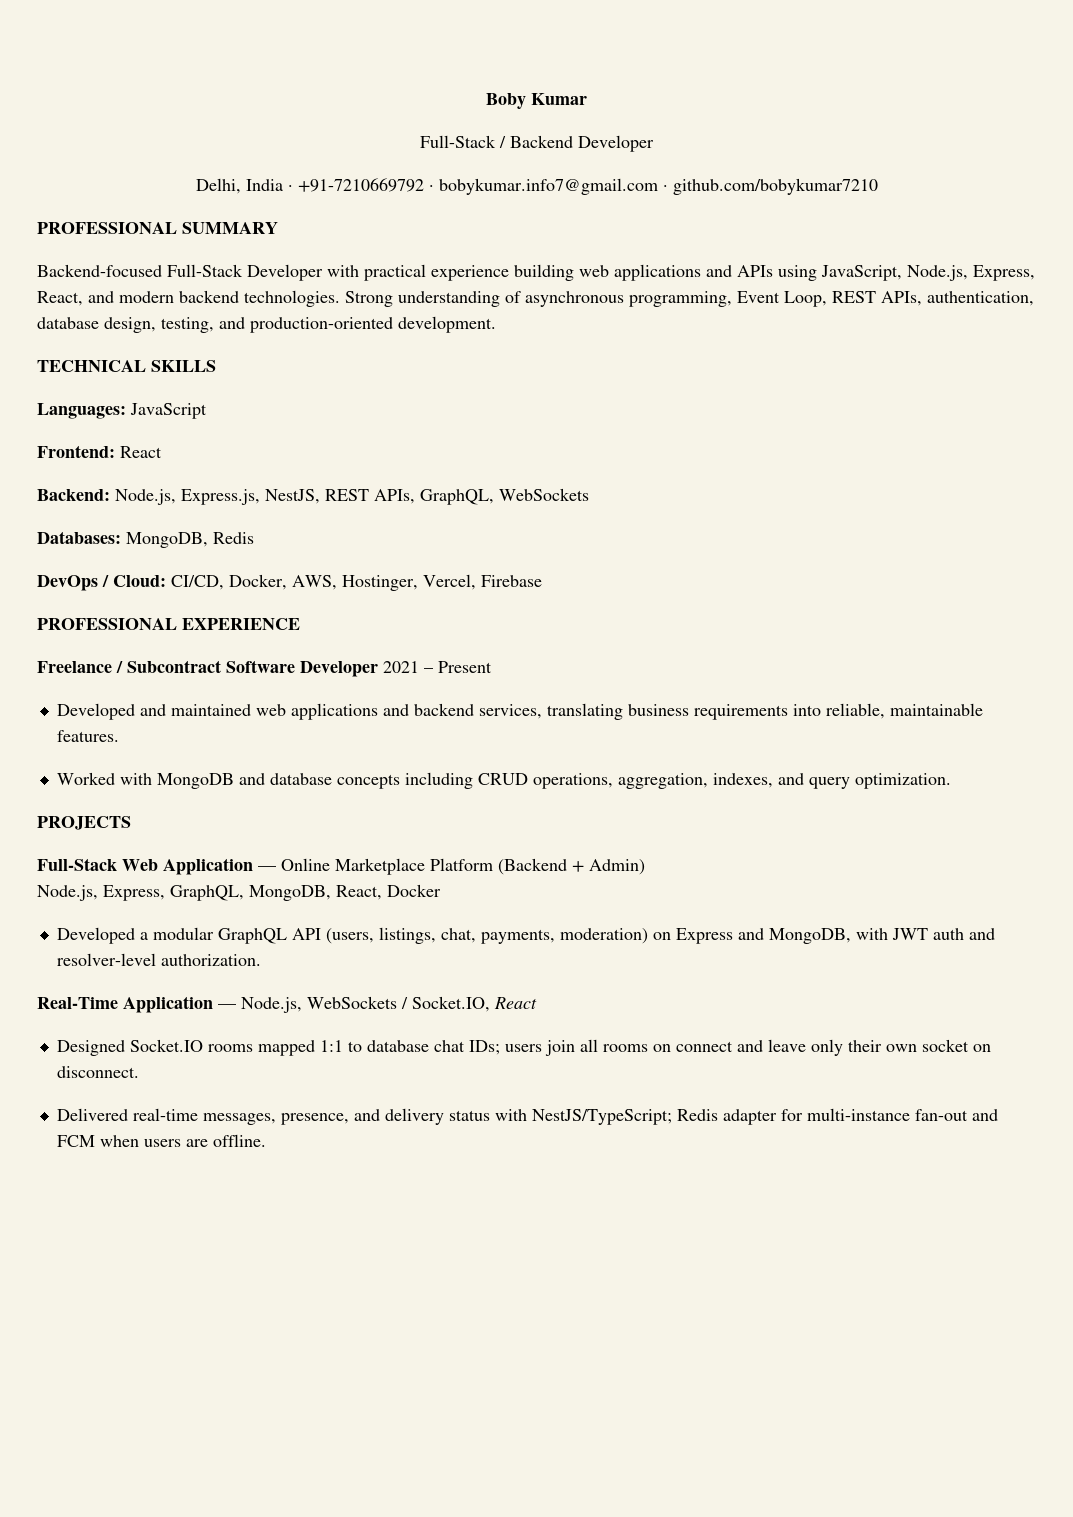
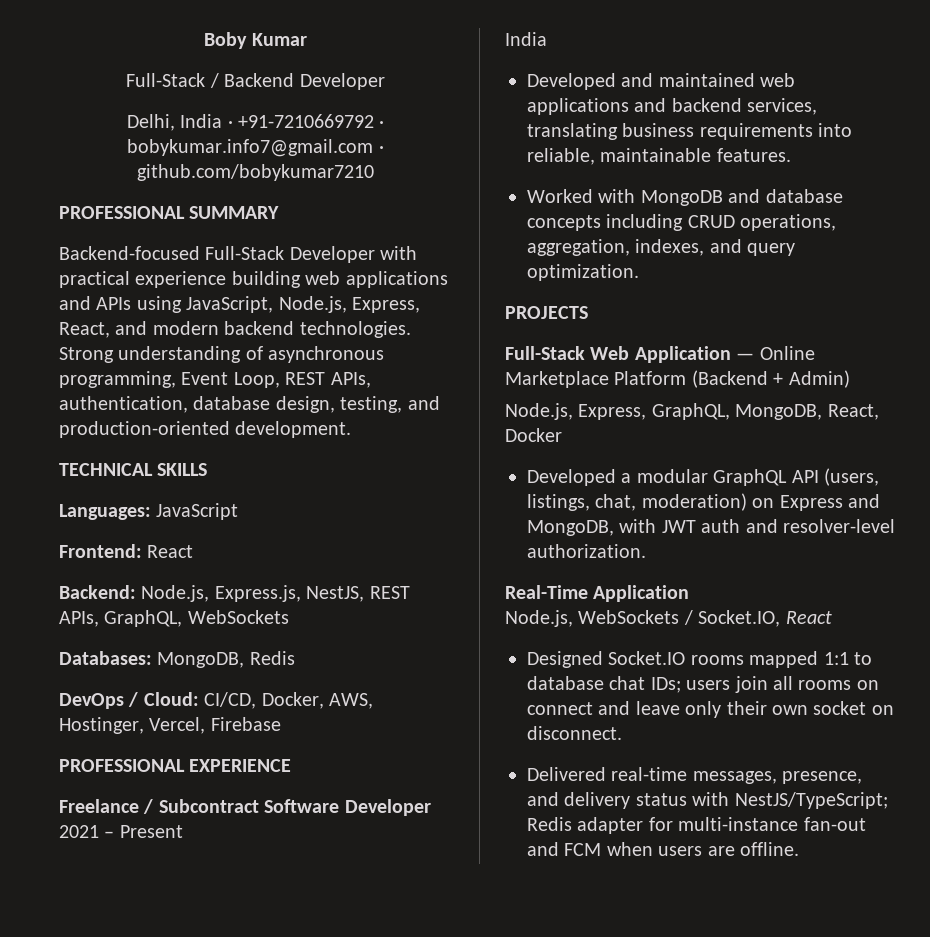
(492, 667) none -> [505,32,547,46] // India
[480,929,555,944] payments, -> (637, 502) none
[218,1004,236,1009] — -> (690, 593) //

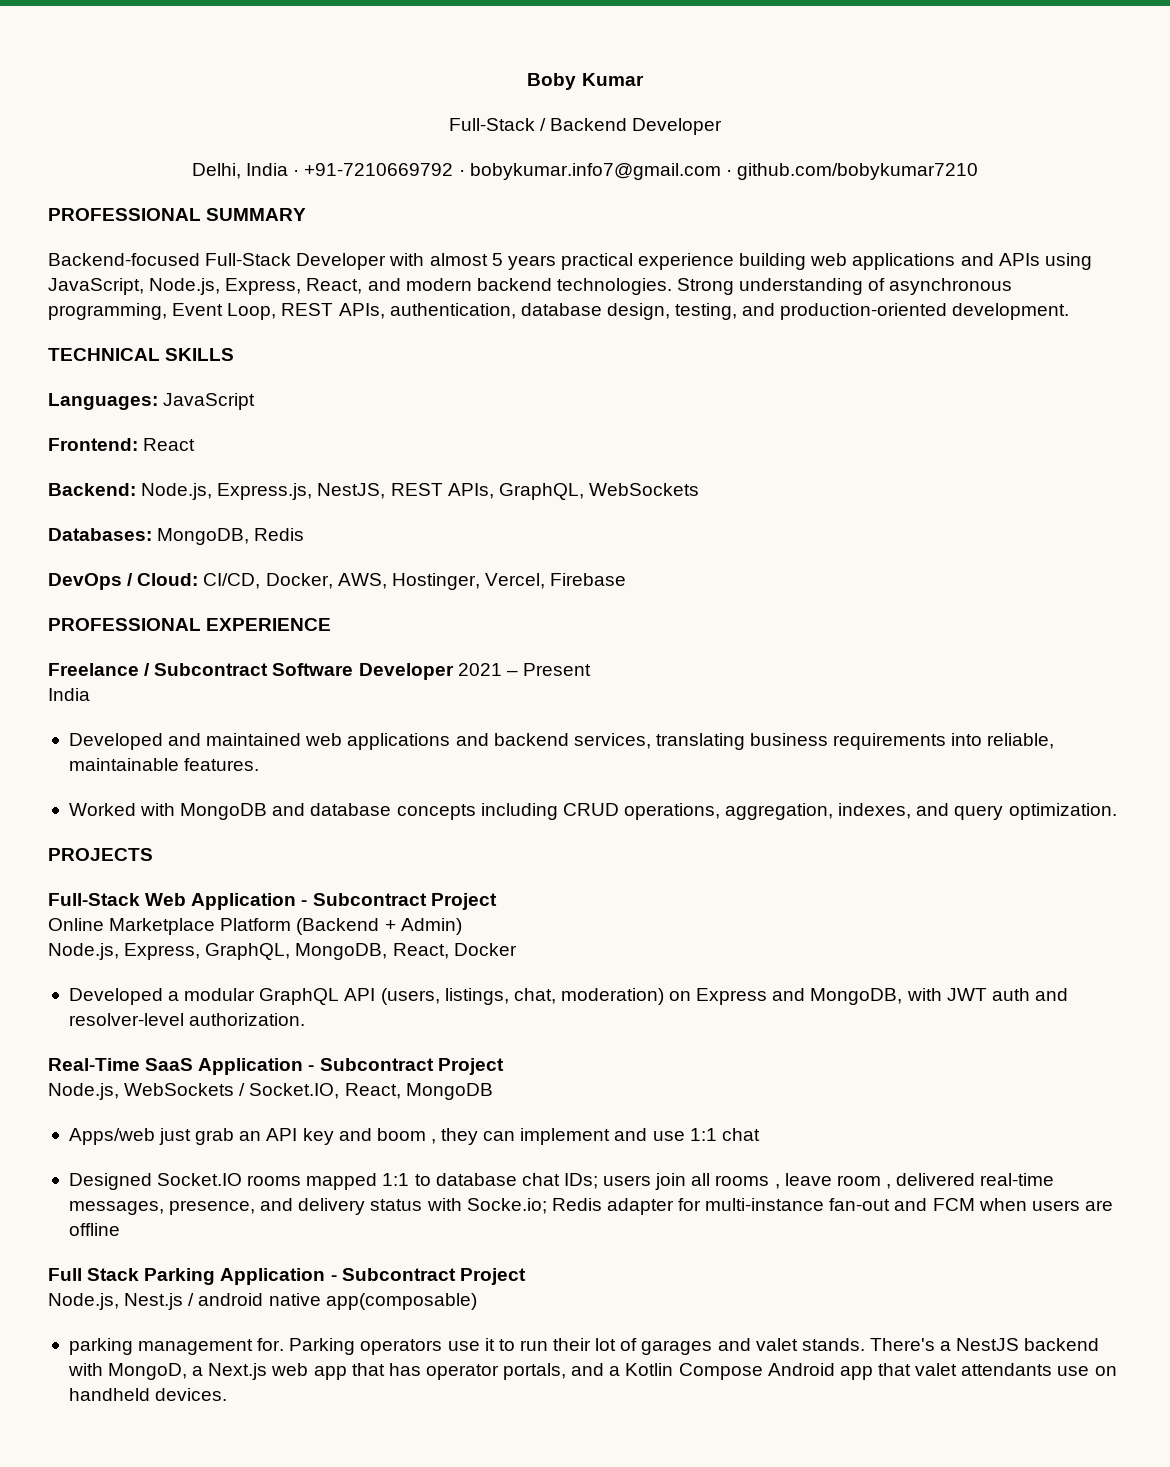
(418, 253) none -> [429,253,556,270] almost 5 years
[736,353,755,360] — -> [301,893,497,910] - Subcontract Project //
[593,585,690,602] Application -> [145,1058,504,1075] SaaS Application - Subcontract Project
[785,611,832,624] React -> [344,1083,493,1100] [68,1128,760,1145] React, MongoDB // Apps/web just grab an API key and boom , they can implement and use 1:1 chat
[856,680,879,690] [527,701,894,718] [527,726,622,740] [527,767,606,781] on connect and leave only their own socket on disconnect. // Delivered -> [774,1173,976,1189] , leave room , delivered
[734,792,888,809] NestJS/TypeScript; -> [466,1198,547,1214] Socke.io;
[740,842,799,856] offline. -> [68,1223,120,1236] [48,1268,526,1285] [48,1293,477,1310] [68,1338,1100,1355] [67,1363,1117,1380] [68,1388,228,1401] offline // Full Stack Parking Application - Subcontract Project // Node.js, Nest.js / android native app(composable) // parking management for. Parking operators use it to run their lot of garages and valet stands. There's a NestJS backend with MongoD, a Next.js web app that has operator portals, and a Kotlin Compose Android app that valet attendants use on handheld devices.

